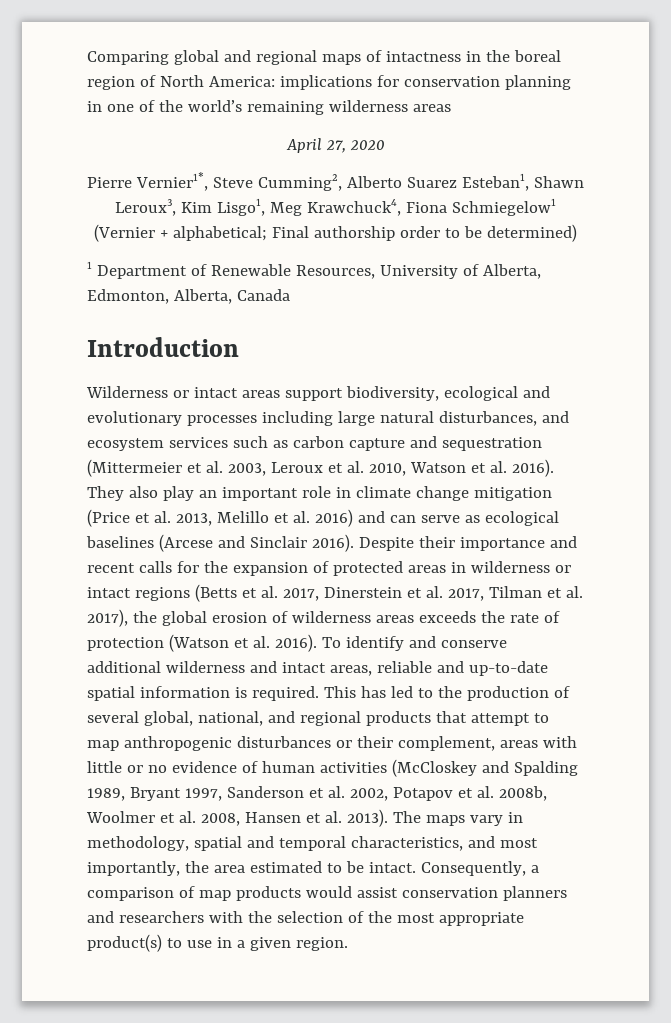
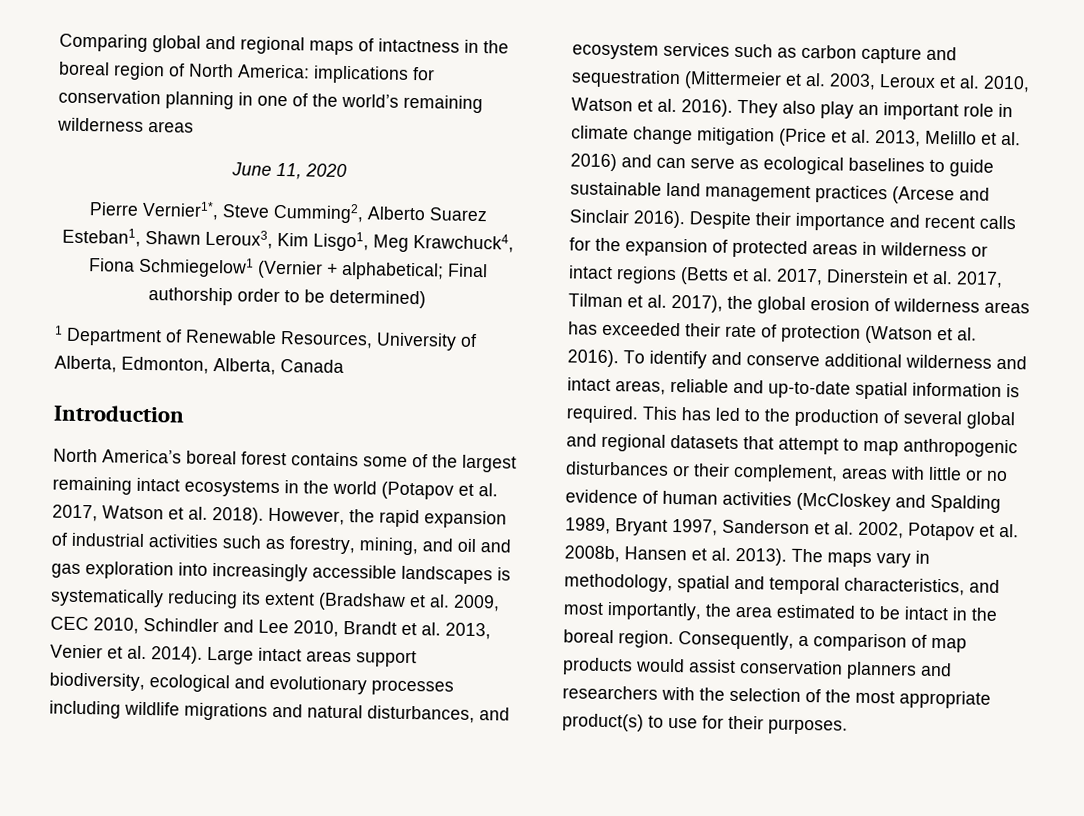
[285,138,346,153] April 27, -> [230,162,302,180] June 11,
[86,386,189,398] Wilderness or -> [53,448,517,473] [52,476,498,500] [52,504,507,529] [51,532,511,556] [51,561,511,585] [50,588,500,612] [50,616,491,640] [50,644,254,665] North America’s boreal forest contains some of the largest remaining intact ecosystems in the world (Potapov et al. 2017, Watson et al. 2018). However, the rapid expansion of industrial activities such as forestry, mining, and oil and gas exploration into increasingly accessible landscapes is systematically reducing its extent (Bradshaw et al. 2009, CEC 2010, Schindler and Lee 2010, Brandt et al. 2013, Venier et al. 2014). Large
[337,411,375,426] large -> [124,701,303,721] wildlife migrations and
(154, 542) none -> [929,159,994,177] [570,181,888,204] to guide sustainable land management practices
[418,611,505,623] exceeds the -> [568,321,721,337] has exceeded their
[143,711,431,726] global, national, and regional products -> [966,411,1015,430] [566,433,739,452] global and regional datasets
[86,811,240,826] Woolmer et al. 2008, -> (620, 554) none
[368,862,416,873] intact. -> [904,606,998,621] [563,629,674,649] intact in the boreal region.
[216,937,348,951] in a given region. -> [702,715,848,735] for their purposes.

